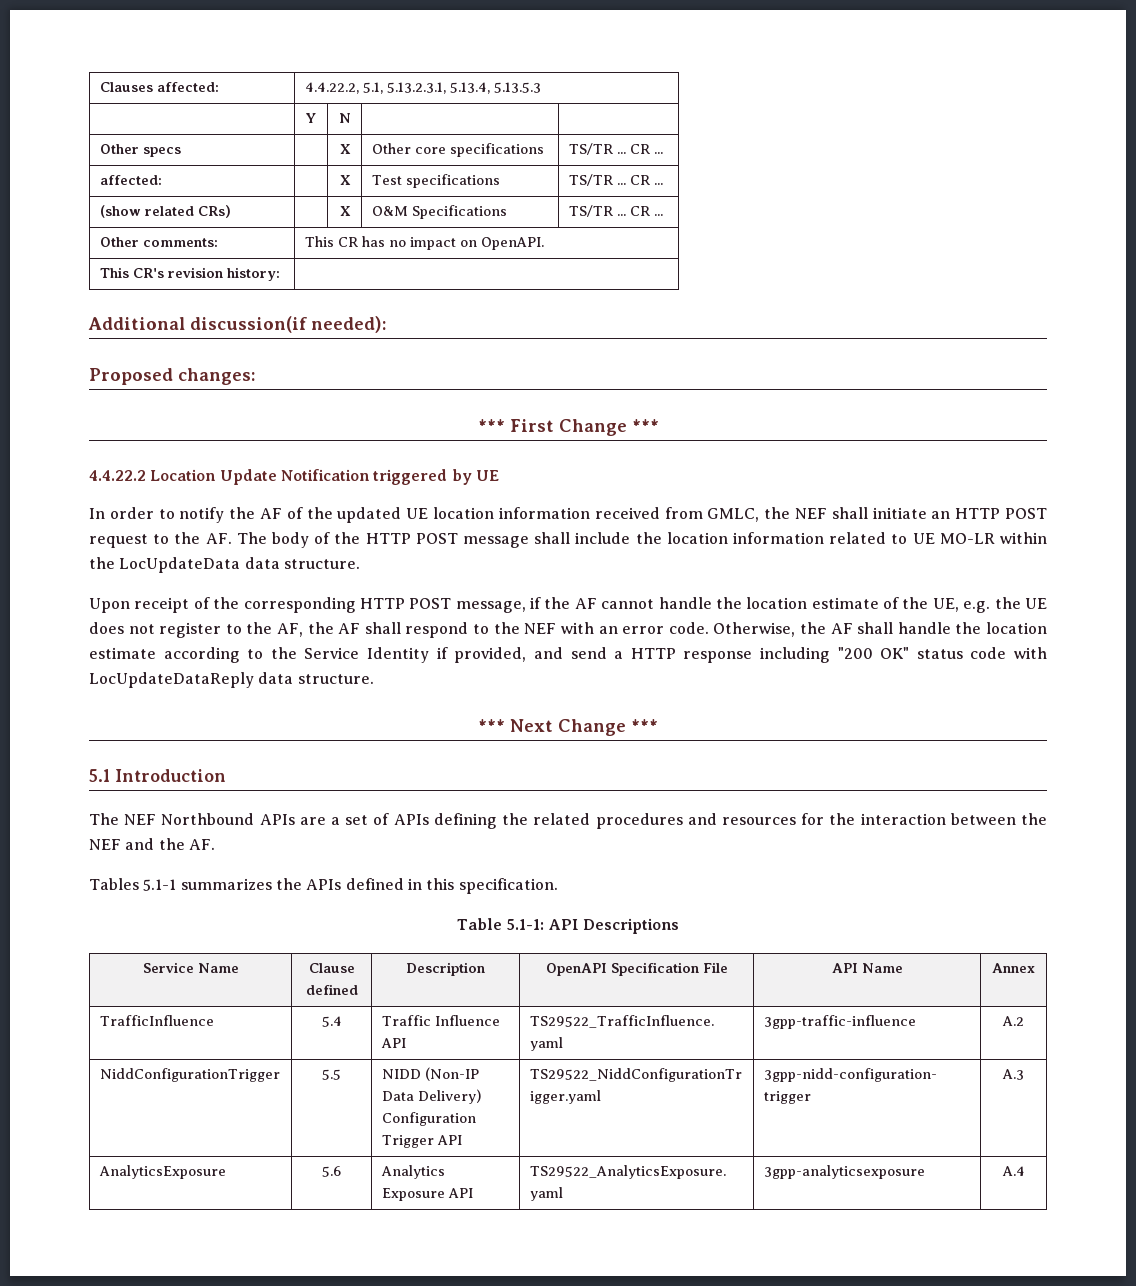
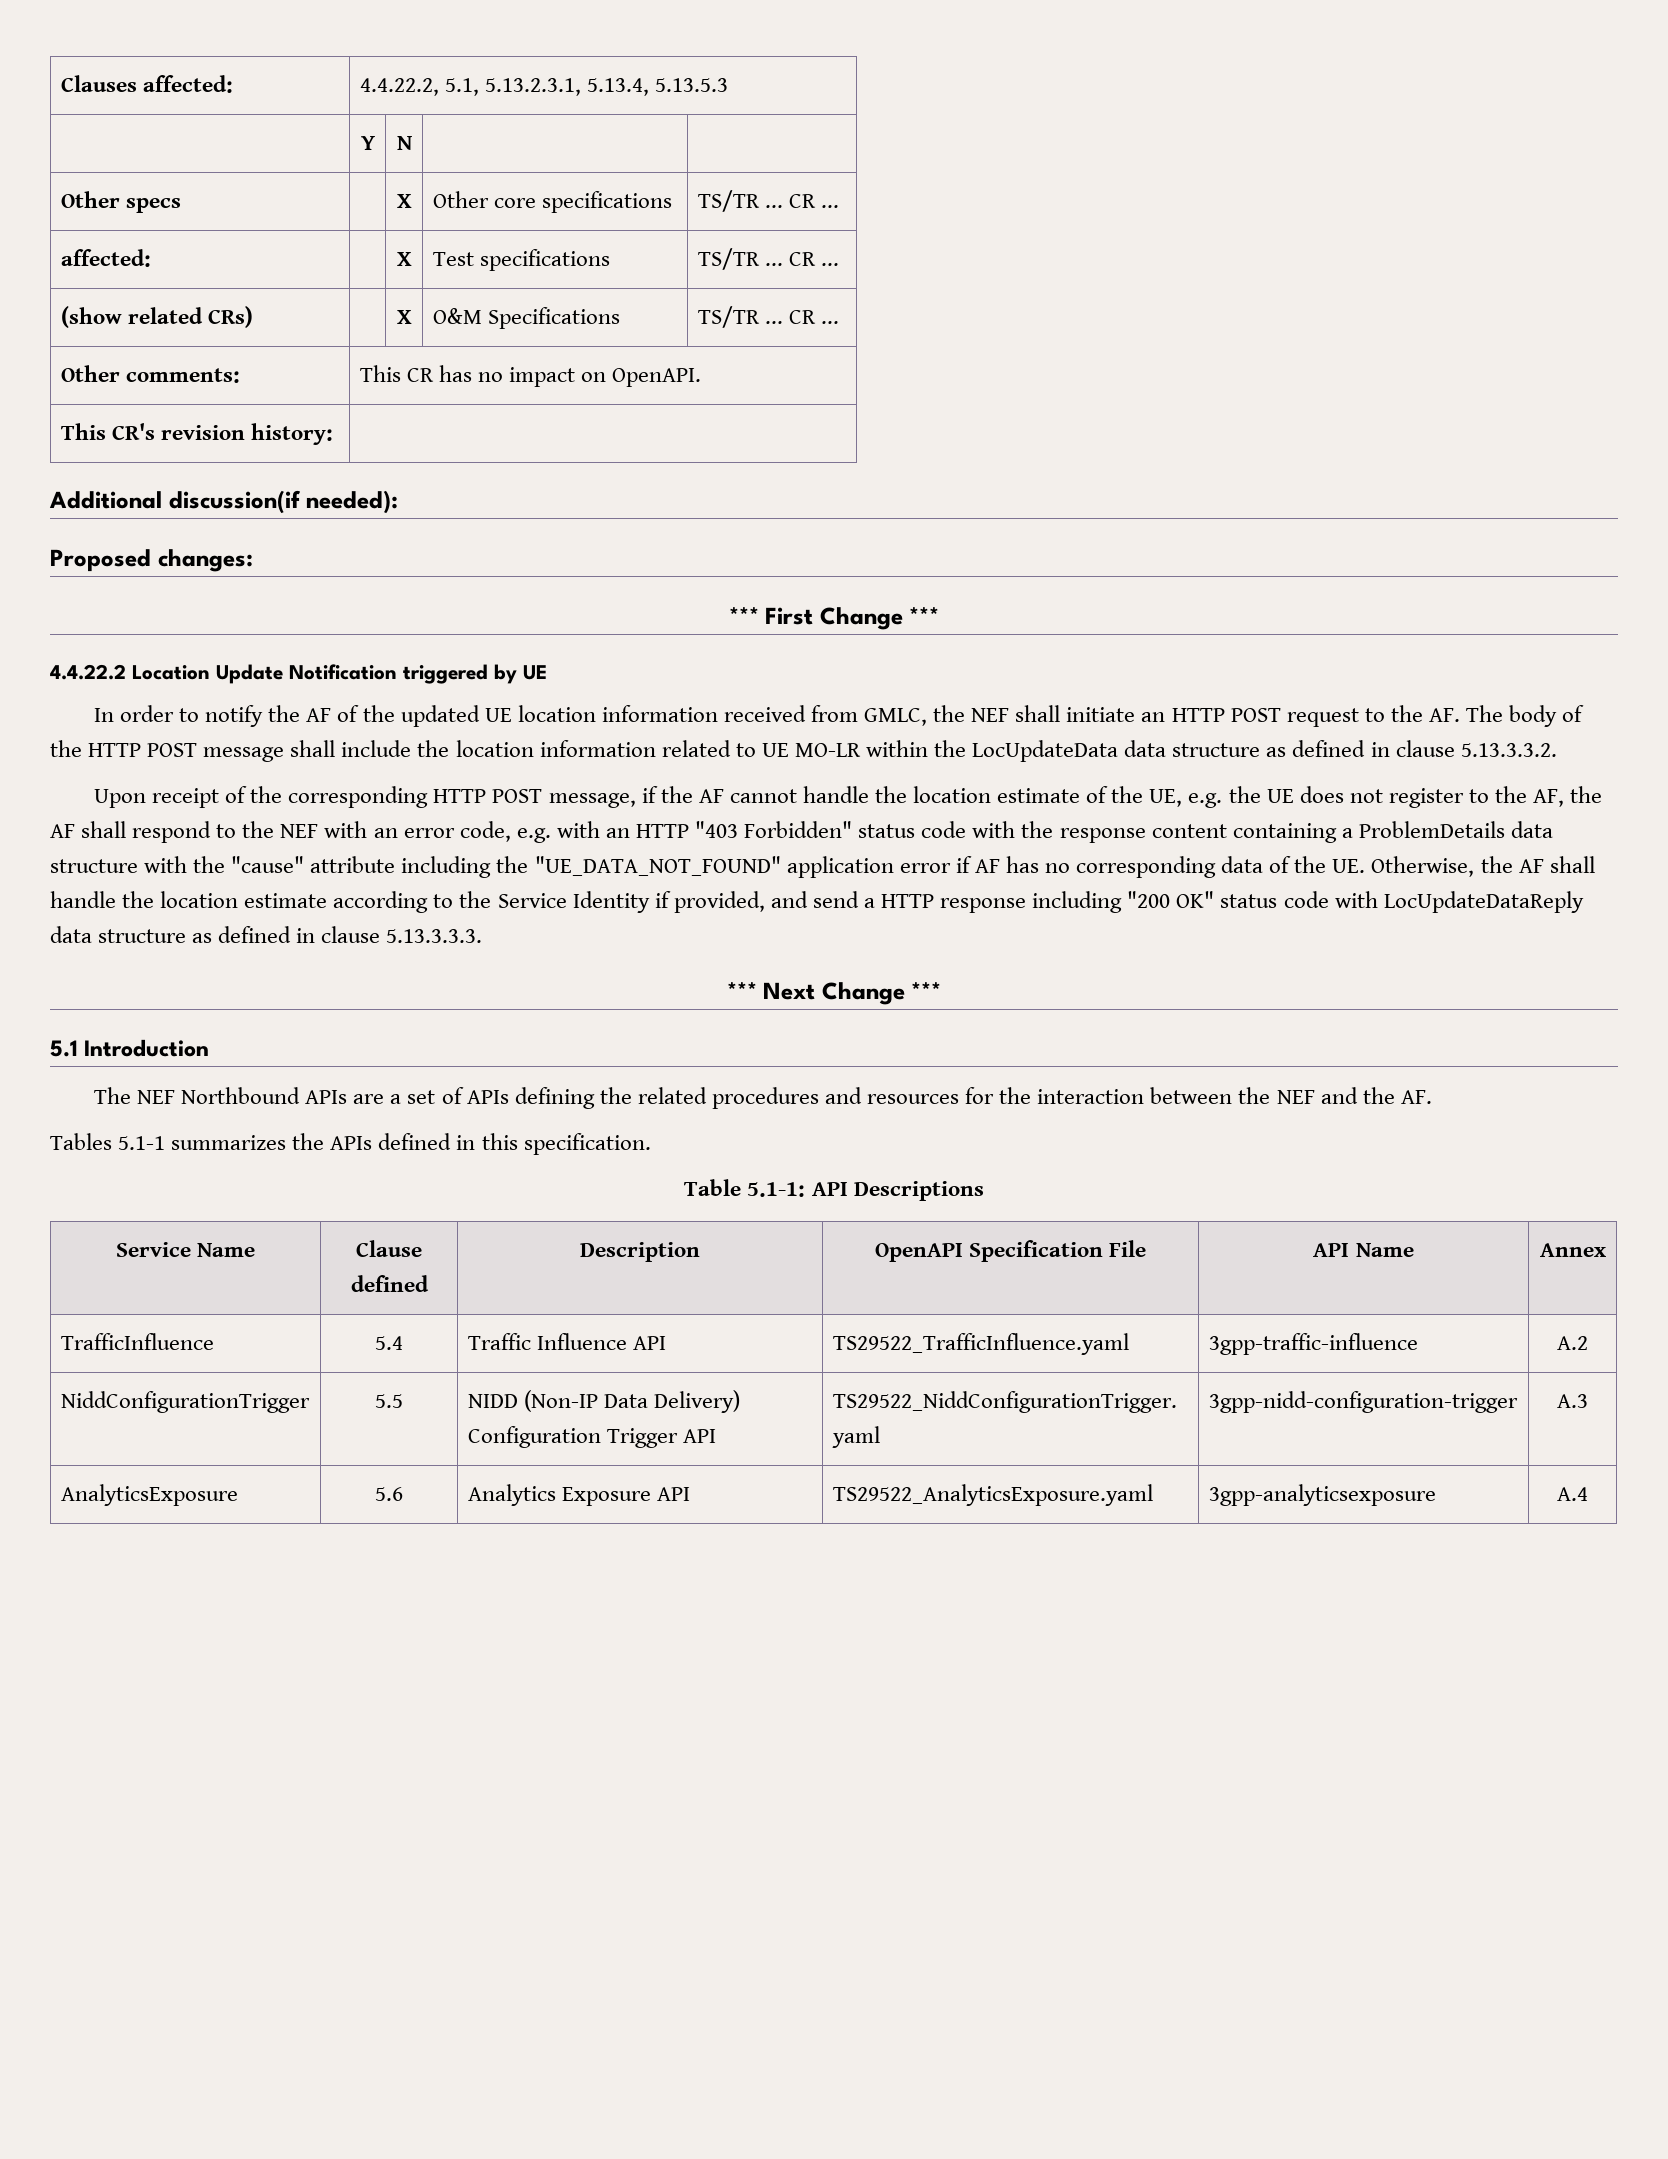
[283,559,360,569] structure. -> [1172,740,1557,757] structure as defined in clause 5.13.3.3.2.
[668,622,709,634] code. -> [459,821,1553,843] [50,856,1366,878] code, e.g. with an HTTP "403 Forbidden" status code with the response content containing a ProblemDetails data structure with the "cause" attribute including the "UE_DATA_NOT_FOUND" application error if AF has no corresponding data of the UE.
[297,674,374,684] structure. -> [98,926,483,943] structure as defined in clause 5.13.3.3.3.

